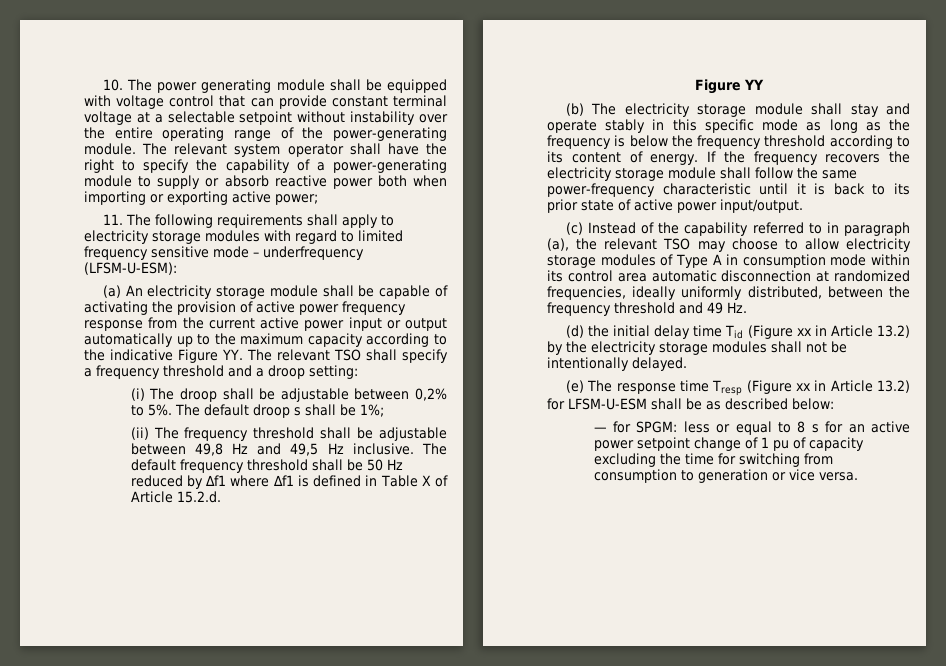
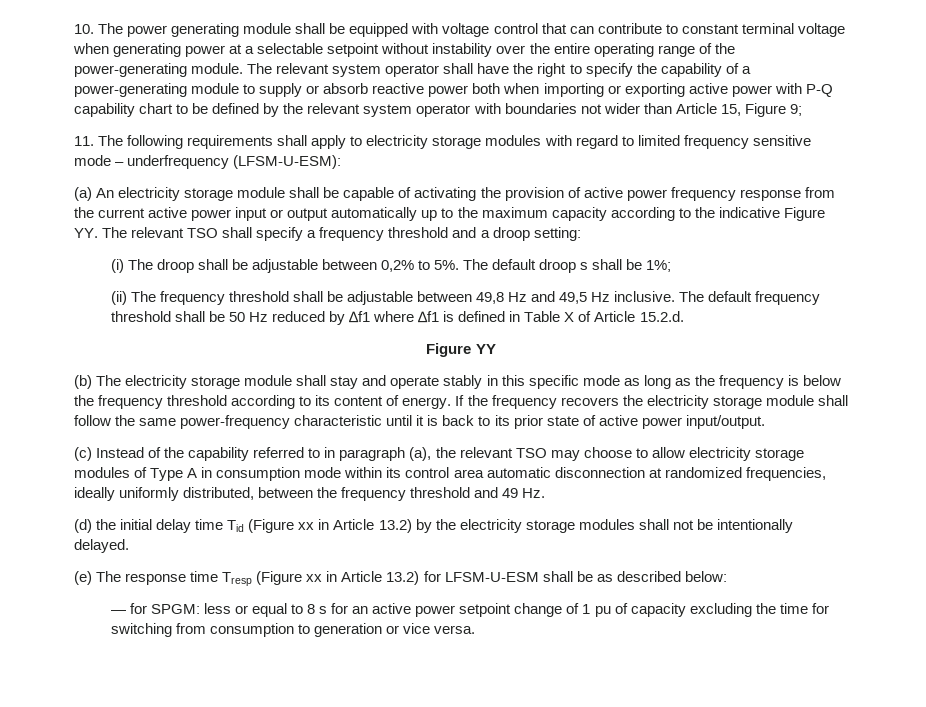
[278,95,327,109] provide -> [597,23,678,34] contribute to
(132, 118) none -> [73,43,226,57] when generating power
[275,194,318,205] power; -> [731,83,833,97] [74,103,802,117] power with P-Q capability chart to be defined by the relevant system operator with boundaries not wider than Article 15, Figure 9;

